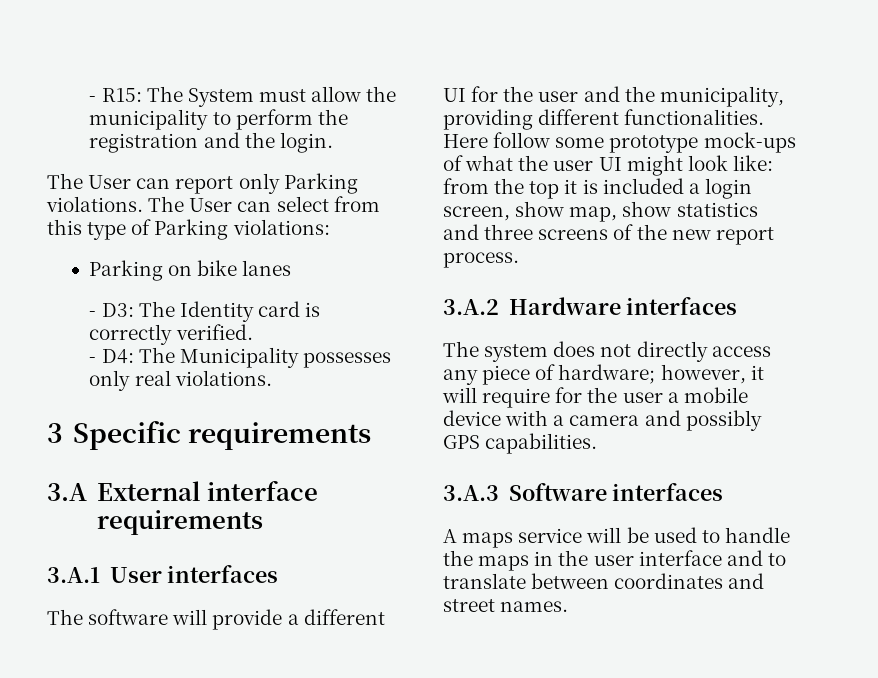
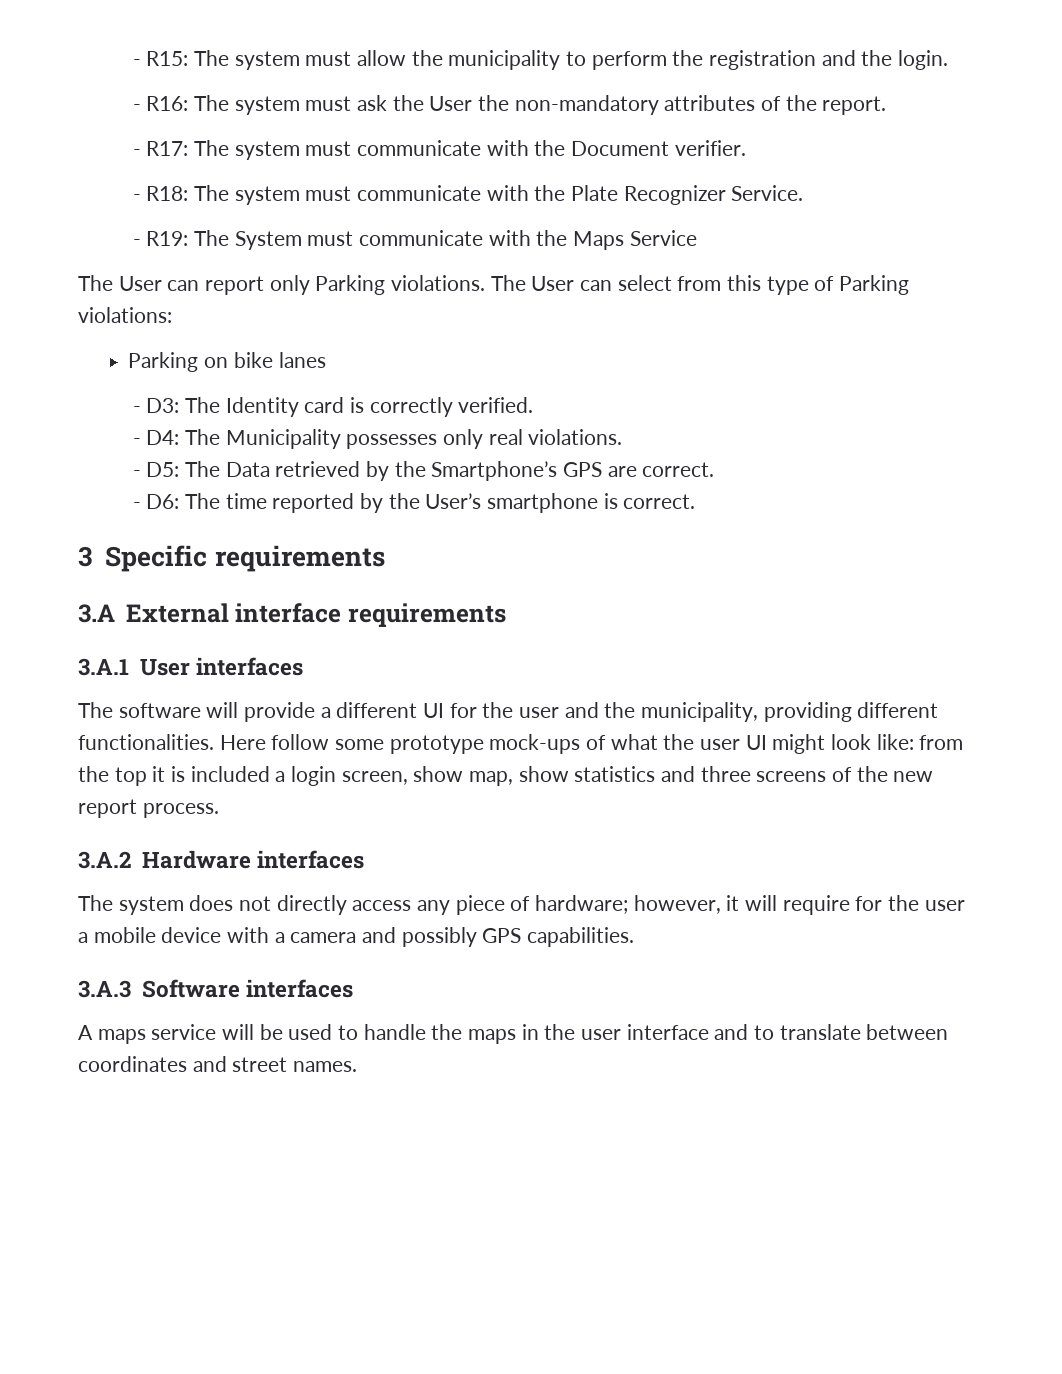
[187,88,254,107] System -> [234,51,300,70] system
(333, 142) none -> [132,95,887,115] [132,140,746,160] [132,185,804,205] [132,230,697,250] // - R16: The system must ask the User the non-mandatory attributes of the report. // - R17: The system must communicate with the Document verifier. // - R18: The system must communicate with the Plate Recognizer Service. // - R19: The System must communicate with the Maps Service
(272, 378) none -> [132,461,715,481] [132,493,696,513] // - D5: The Data retrieved by the Smartphone’s GPS are correct. // - D6: The time reported by the User’s smartphone is correct.

